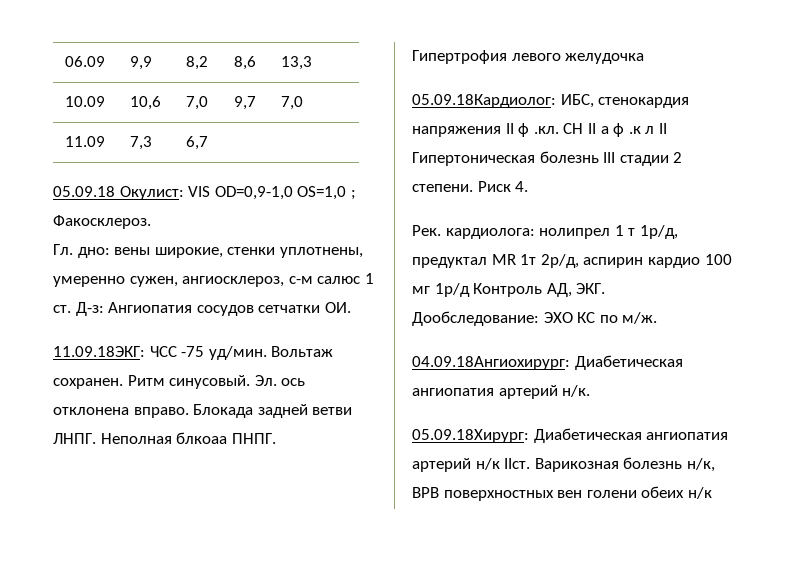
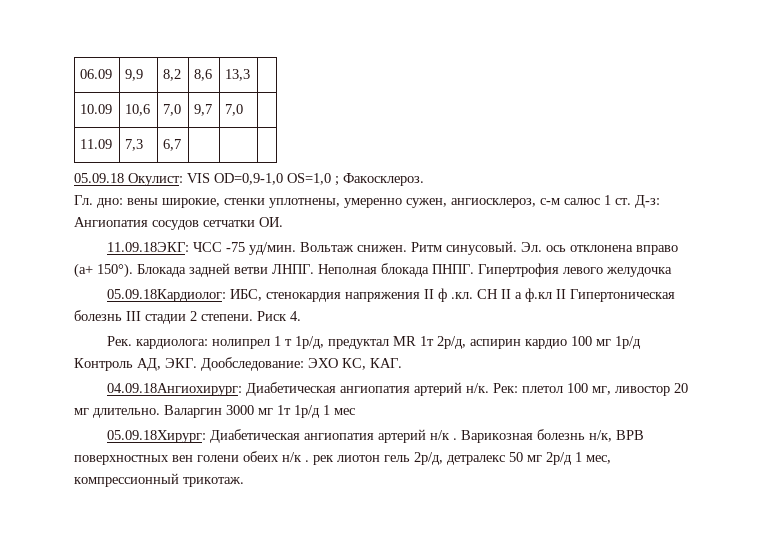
[53,378,123,389] сохранен. -> [356,245,407,252] снижен.
[133,407,189,418] вправо. -> [635,245,678,255] [74,263,133,278] вправо (а+ 150°).
[176,432,228,444] блкоаа -> [381,263,429,277] блокада
[613,123,655,137] ф .к л -> [524,288,552,302] ф.кл
[577,312,658,324] КС по м/ж. -> [342,358,402,370] КС, КАГ.
(591, 391) none -> [492,383,688,396] [74,405,355,418] Рек: плетол 100 мг, ливостор 20 мг длительно. Валаргин 3000 мг 1т 1р/д 1 мес
[504,458,531,469] IIcт. -> [452,438,457,440] .
(712, 493) none -> [305,452,611,465] [74,473,244,487] . рек лиотон гель 2р/д, детралекс 50 мг 2р/д 1 мес, компрессионный трикотаж.

